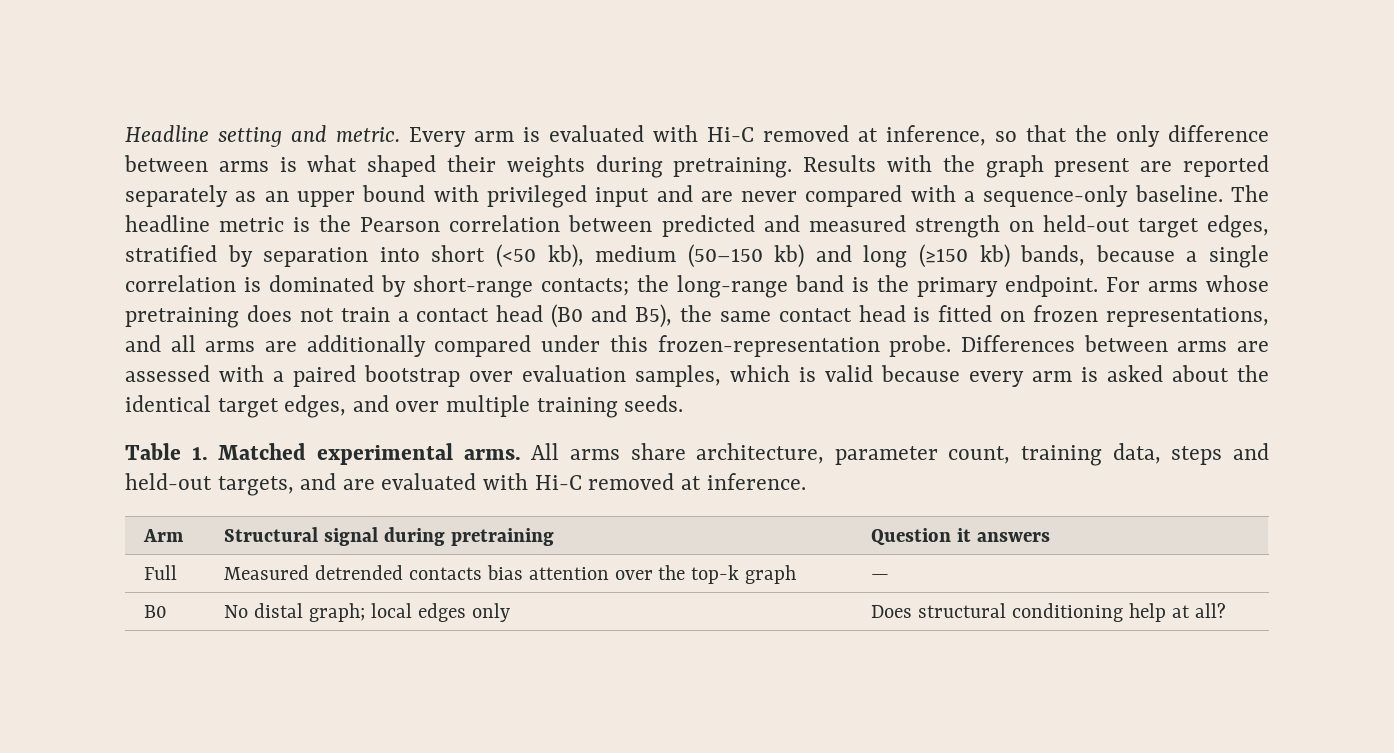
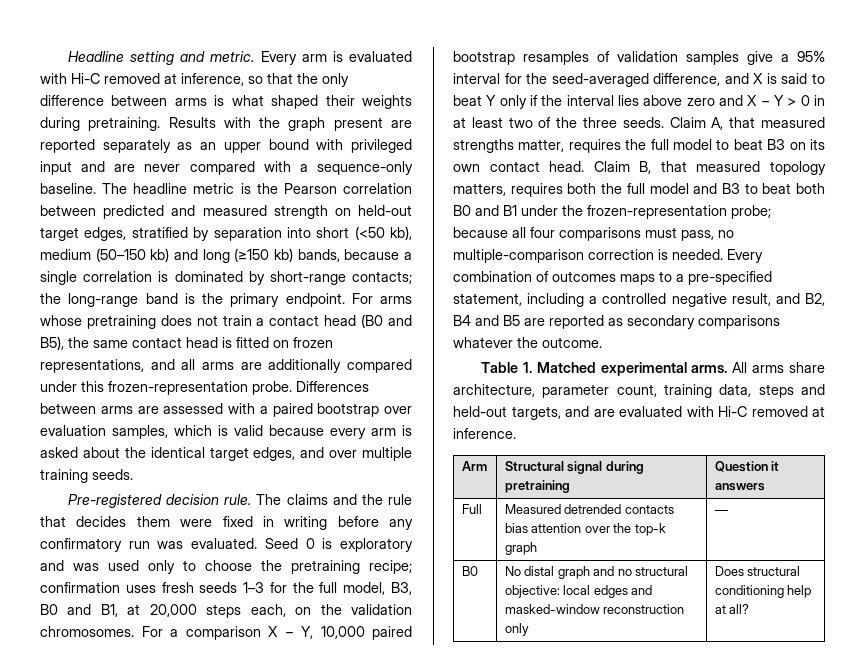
(684, 403) none -> [68,494,412,508] [40,516,413,530] [40,538,414,552] [40,560,412,574] [40,582,412,595] [40,604,413,618] [40,626,412,640] [453,51,825,65] [453,73,825,87] [453,95,825,109] [453,117,825,130] [453,139,825,153] [453,161,826,175] [453,183,825,197] [453,205,771,219] [453,227,734,241] [453,249,763,263] [453,271,772,285] [453,293,825,307] [453,315,780,329] [453,337,602,348] // Pre-registered decision rule. The claims and the rule that decides them were fixed in writing before any confirmatory run was evaluated. Seed 0 is exploratory and was used only to choose the pretraining recipe; confirmation uses fresh seeds 1–3 for the full model, B3, B0 and B1, at 20,000 steps each, on the validation chromosomes. For a comparison X − Y, 10,000 paired bootstrap resamples of validation samples give a 95% interval for the seed-averaged difference, and X is said to beat Y only if the interval lies above zero and X − Y > 0 in at least two of the three seeds. Claim A, that measured strengths matter, requires the full model to beat B3 on its own contact head. Claim B, that measured topology matters, requires both the full model and B3 to beat both B0 and B1 under the frozen-representation probe; because all four comparisons must pass, no multiple-comparison correction is needed. Every combination of outcomes maps to a pre-specified statement, including a controlled negative result, and B2, B4 and B5 are reported as secondary comparisons whatever the outcome.
[308,603,466,622] graph; local edges -> [557,566,689,579] [504,585,653,598] [504,604,685,614] graph and no structural objective: local edges and masked-window reconstruction

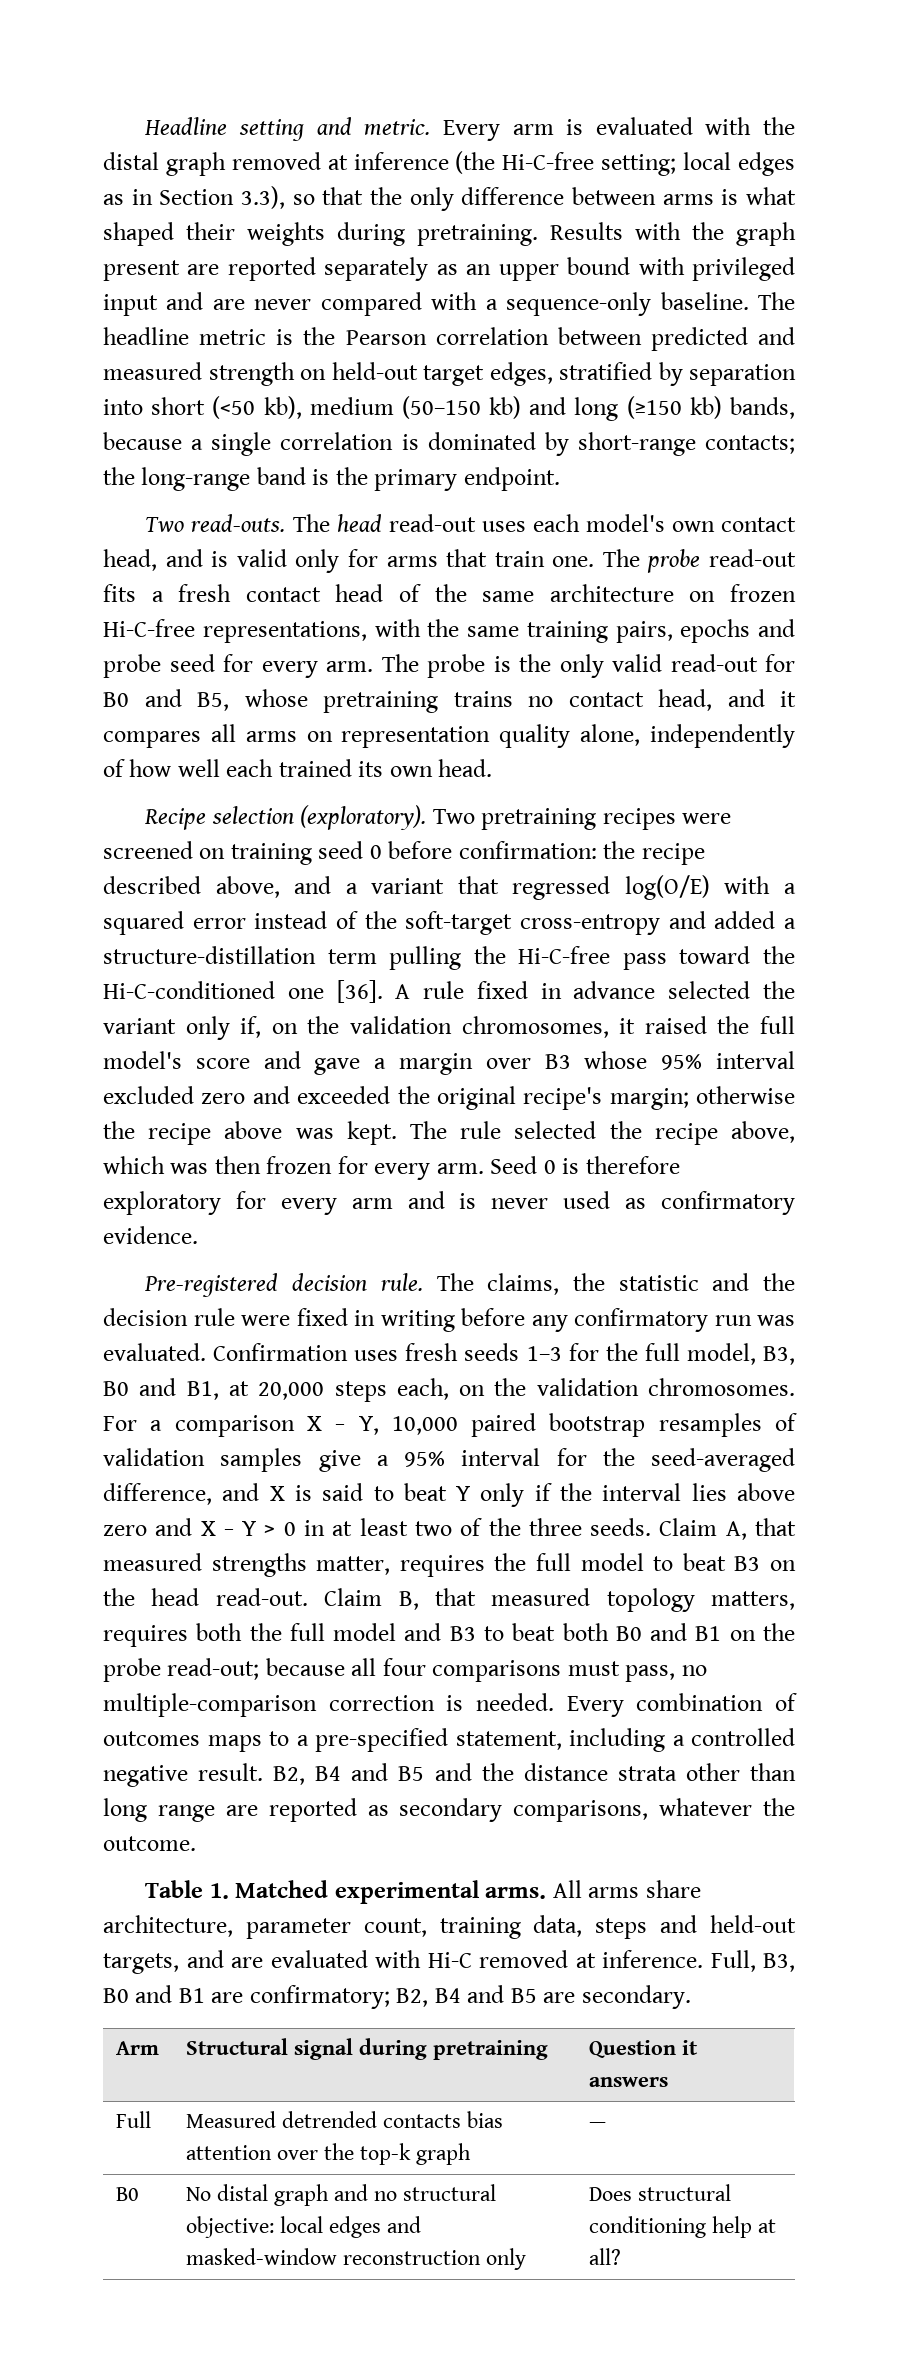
[71,73,244,86] Hi-C removed at inference, -> [762,117,795,135] [103,151,795,176] [103,186,285,209] the distal graph removed at inference (the Hi-C-free setting; local edges as in Section 3.3),
[351,293,412,304] [40,314,413,329] [40,336,333,350] [40,359,412,373] [40,381,369,395] [40,403,412,417] [40,425,412,439] [40,447,412,461] [40,469,133,483] [68,494,412,508] [40,516,170,527] For arms whose pretraining does not train a contact head (B0 and B5), the same contact head is fitted on frozen representations, and all arms are additionally compared under this frozen-representation probe. Differences between arms are assessed with a paired bootstrap over evaluation samples, which is valid because every arm is asked about the identical target edges, and over multiple training seeds. // Pre-registered decision rule. The claims and the rule that decides them -> [145,514,796,532] [103,549,796,573] [103,584,797,602] [103,619,795,643] [103,654,795,678] [103,689,796,713] [103,724,795,748] [103,759,493,777] [144,805,732,830] [103,841,705,865] [103,875,796,900] [103,911,796,935] [103,946,795,970] [103,980,795,1003] [103,1016,796,1040] [103,1051,795,1075] [103,1086,795,1110] [103,1121,795,1145] [103,1156,680,1180] [103,1191,795,1215] [103,1226,198,1244] [144,1273,795,1297] [103,1308,235,1326] // Two read-outs. The head read-out uses each model's own contact head, and is valid only for arms that train one. The probe read-out fits a fresh contact head of the same architecture on frozen Hi-C-free representations, with the same training pairs, epochs and probe seed for every arm. The probe is the only valid read-out for B0 and B5, whose pretraining trains no contact head, and it compares all arms on representation quality alone, independently of how well each trained its own head. // Recipe selection (exploratory). Two pretraining recipes were screened on training seed 0 before confirmation: the recipe described above, and a variant that regressed log(O/E) with a squared error instead of the soft-target cross-entropy and added a structure-distillation term pulling the Hi-C-free pass toward the Hi-C-conditioned one [36]. A rule fixed in advance selected the variant only if, on the validation chromosomes, it raised the full model's score and gave a margin over B3 whose 95% interval excluded zero and exceeded the original recipe's margin; otherwise the recipe above was kept. The rule selected the recipe above, which was then frozen for every arm. Seed 0 is therefore exploratory for every arm and is never used as confirmatory evidence. // Pre-registered decision rule. The claims, the statistic and the decision rule
[264,538,414,552] [40,560,412,574] [40,582,120,593] Seed 0 is exploratory and was used only to choose the pretraining recipe; confirmation -> [213,1343,349,1361] Confirmation
[809,139,825,150] [453,161,585,172] its own contact head. -> [103,1588,308,1606] the head read-out.
[521,205,771,219] under the frozen-representation probe; -> [729,1623,796,1641] [103,1658,260,1682] on the probe read-out;
[731,293,825,306] [453,315,520,326] result, and B2, B4 and B5 -> [198,1763,796,1785] [103,1798,215,1822] result. B2, B4 and B5 and the distance strata other than long range
[698,315,780,329] comparisons -> [513,1800,649,1822] comparisons,
(516, 433) none -> [710,1950,795,1972] [103,1985,691,2009] Full, B3, B0 and B1 are confirmatory; B2, B4 and B5 are secondary.

